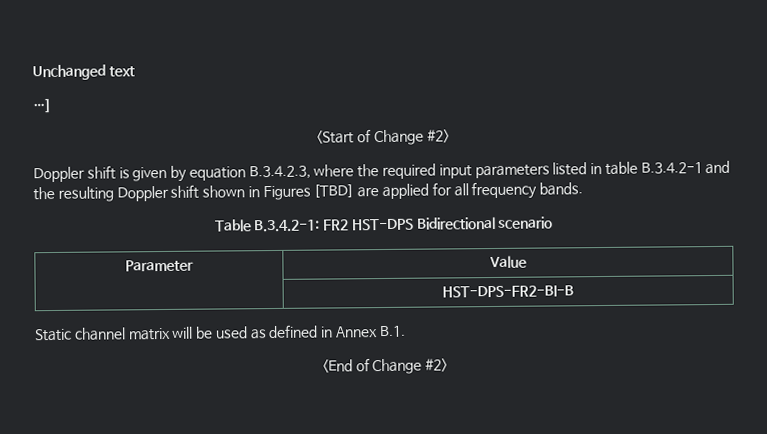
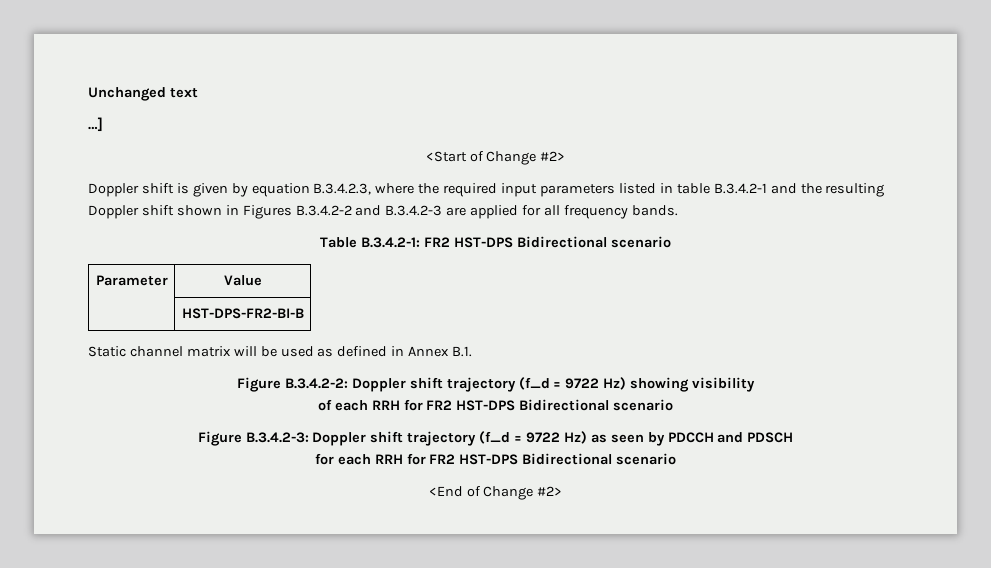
[313,184,355,198] [TBD] -> [295,205,443,216] B.3.4.2-2 and B.3.4.2-3
(406, 331) none -> [236,377,756,392] [317,399,674,411] [197,431,794,446] [314,453,677,465] // Figure B.3.4.2-2: Doppler shift trajectory (f_d = 9722 Hz) showing visibility // of each RRH for FR2 HST-DPS Bidirectional scenario // Figure B.3.4.2-3: Doppler shift trajectory (f_d = 9722 Hz) as seen by PDCCH and PDSCH // for each RRH for FR2 HST-DPS Bidirectional scenario

